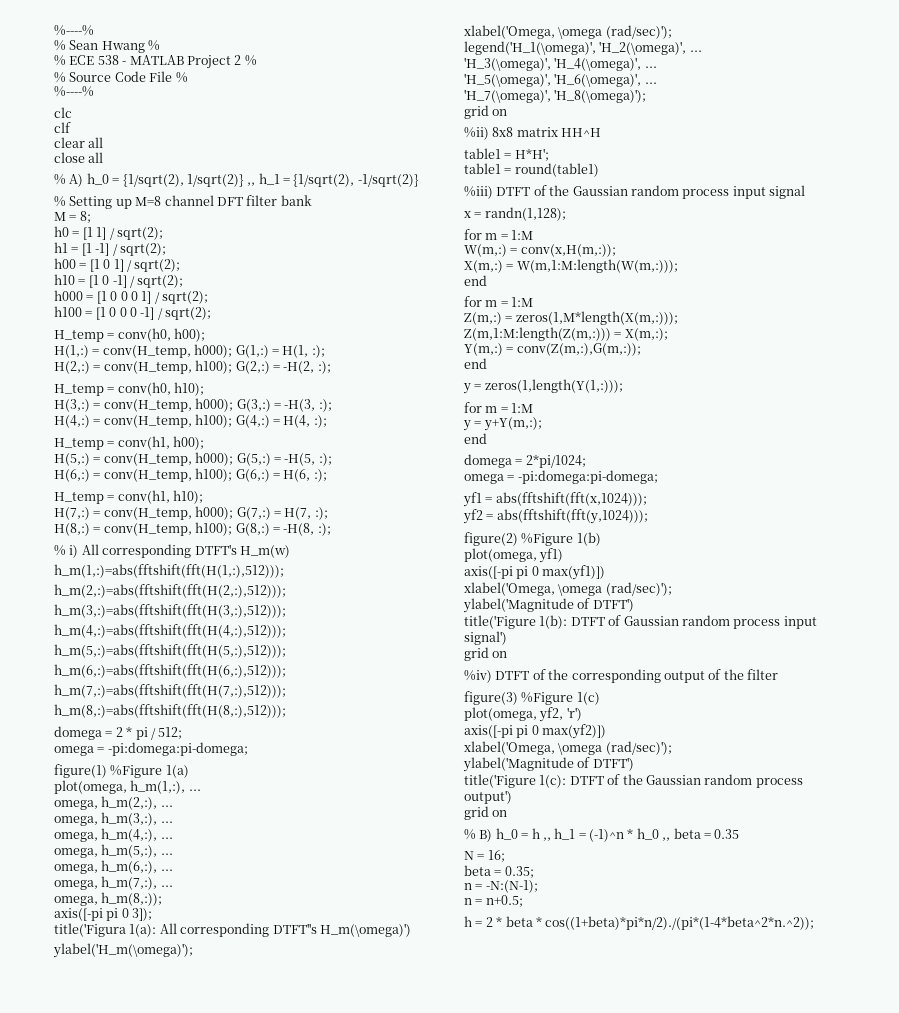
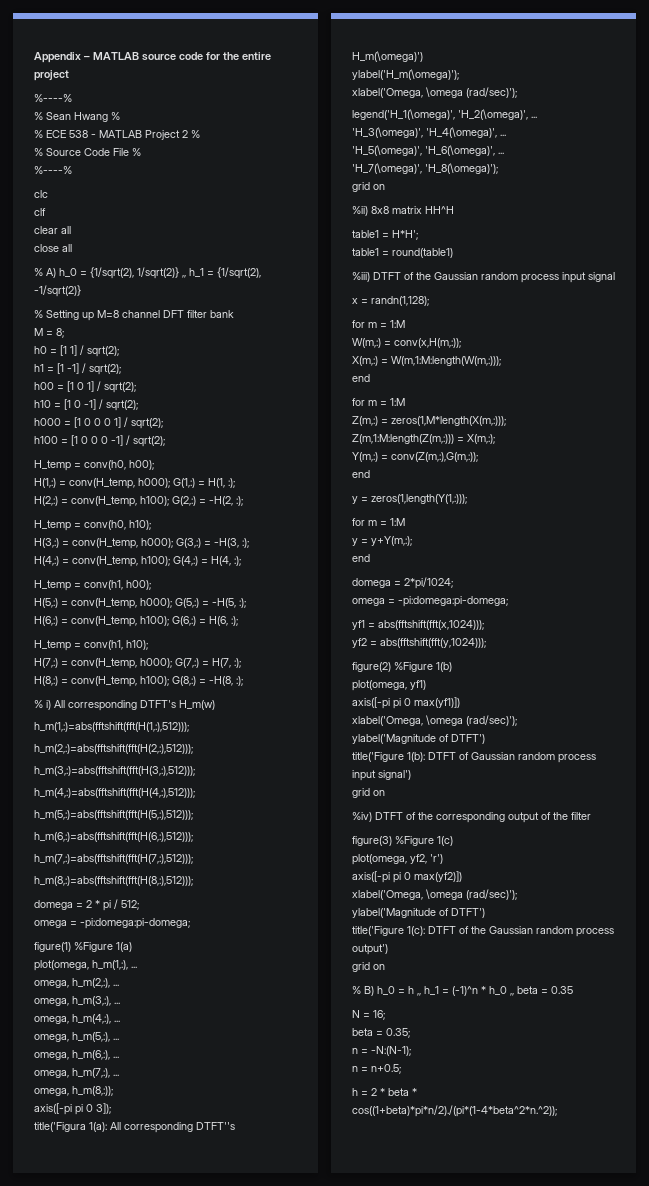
(54, 30) none -> [34,52,271,63] [34,70,69,81] Appendix – MATLAB source code for the entire project //

